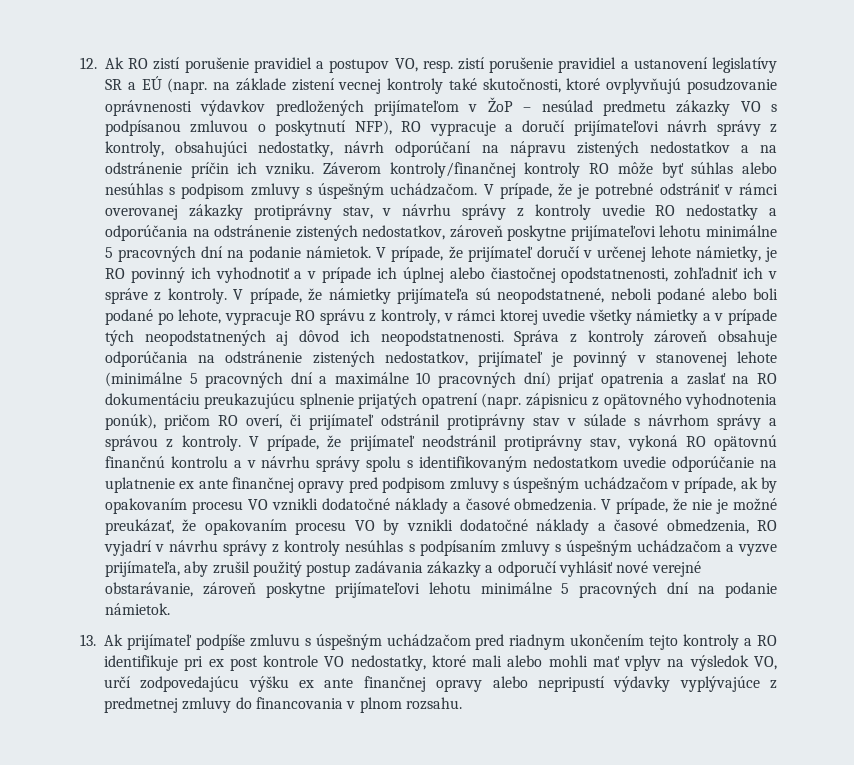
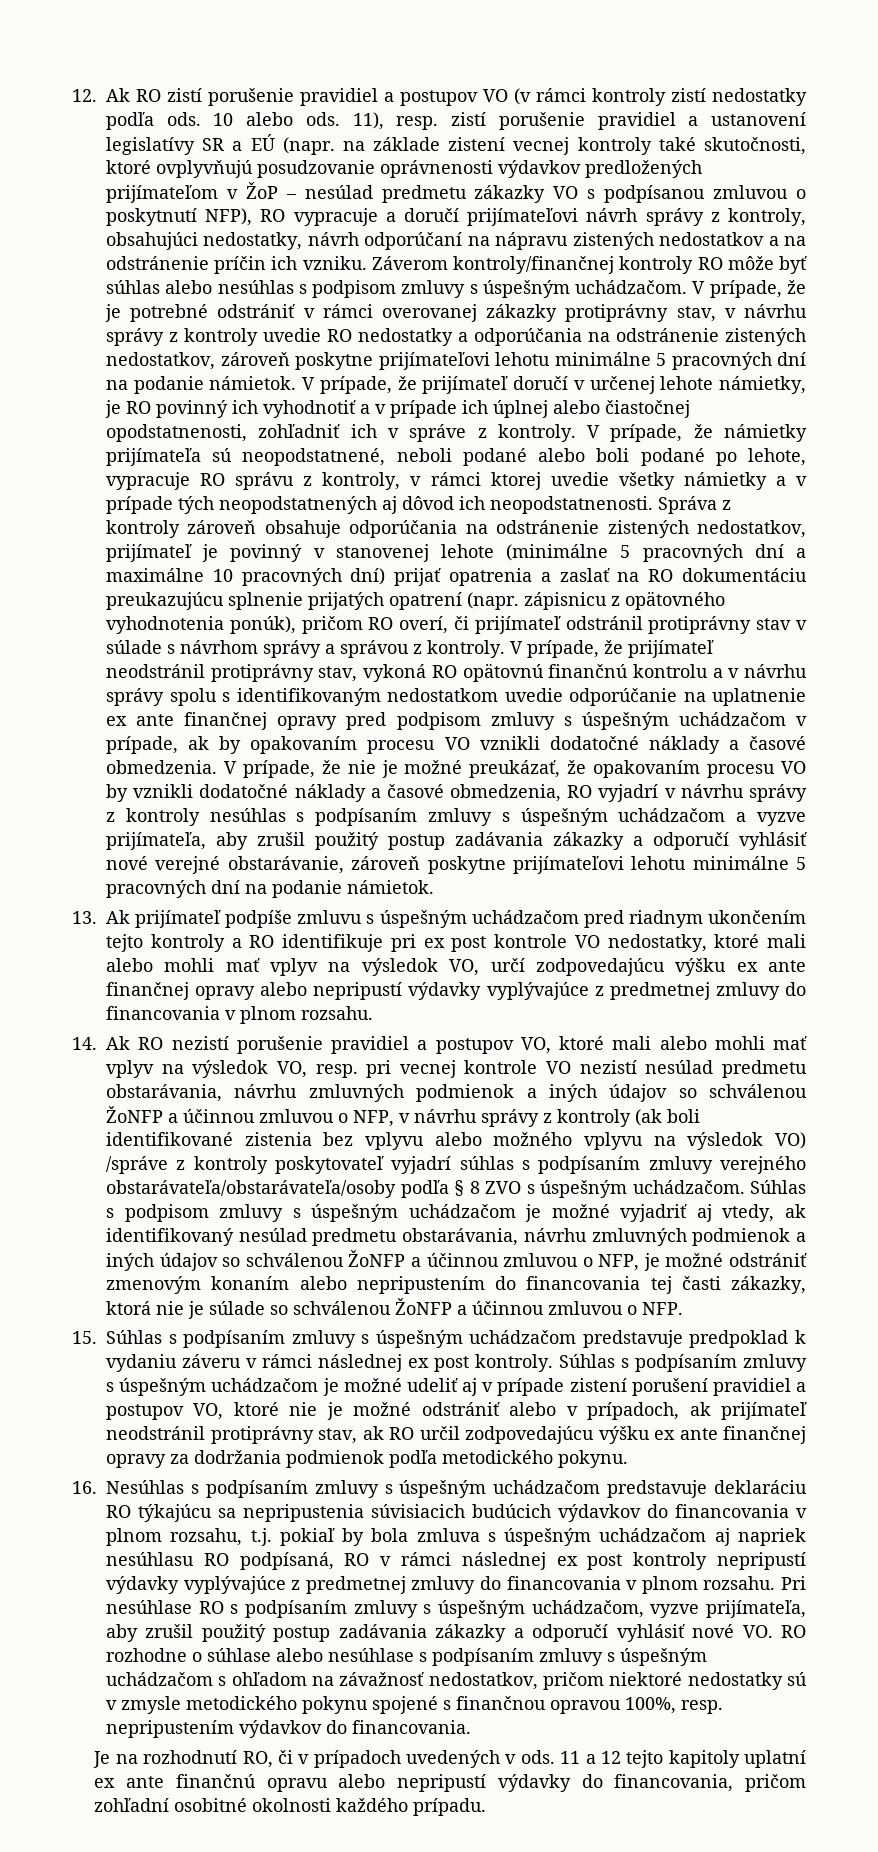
[394,58,418,72] VO, -> [483,88,807,106] [106,112,384,130] VO (v rámci kontroly zistí nedostatky podľa ods. 10 alebo ods. 11),
(462, 703) none -> [72,1036,807,1054] [106,1060,807,1078] [106,1084,807,1102] [106,1106,700,1127] [106,1132,806,1150] [106,1156,806,1174] [106,1180,806,1198] [106,1204,806,1222] [106,1228,806,1246] [106,1250,807,1271] [106,1276,806,1294] [106,1298,683,1319] [72,1330,806,1348] [106,1354,807,1372] [106,1378,806,1396] [106,1402,807,1420] [106,1426,806,1444] [106,1450,628,1468] [72,1480,807,1498] [106,1504,807,1522] [106,1528,806,1546] [106,1552,806,1570] [106,1576,807,1594] [106,1600,806,1618] [106,1624,807,1642] [106,1648,707,1666] [106,1672,808,1690] [106,1696,723,1714] [106,1720,471,1738] [93,1750,806,1768] [94,1774,806,1792] [94,1798,487,1816] // 14. Ak RO nezistí porušenie pravidiel a postupov VO, ktoré mali alebo mohli mať vplyv na výsledok VO, resp. pri vecnej kontrole VO nezistí nesúlad predmetu obstarávania, návrhu zmluvných podmienok a iných údajov so schválenou ŽoNFP a účinnou zmluvou o NFP, v návrhu správy z kontroly (ak boli identifikované zistenia bez vplyvu alebo možného vplyvu na výsledok VO) /správe z kontroly poskytovateľ vyjadrí súhlas s podpísaním zmluvy verejného obstarávateľa/obstarávateľa/osoby podľa § 8 ZVO s úspešným uchádzačom. Súhlas s podpisom zmluvy s úspešným uchádzačom je možné vyjadriť aj vtedy, ak identifikovaný nesúlad predmetu obstarávania, návrhu zmluvných podmienok a iných údajov so schválenou ŽoNFP a účinnou zmluvou o NFP, je možné odstrániť zmenovým konaním alebo nepripustením do financovania tej časti zákazky, ktorá nie je súlade so schválenou ŽoNFP a účinnou zmluvou o NFP. // 15. Súhlas s podpísaním zmluvy s úspešným uchádzačom predstavuje predpoklad k vydaniu záveru v rámci následnej ex post kontroly. Súhlas s podpísaním zmluvy s úspešným uchádzačom je možné udeliť aj v prípade zistení porušení pravidiel a postupov VO, ktoré nie je možné odstrániť alebo v prípadoch, ak prijímateľ neodstránil protiprávny stav, ak RO určil zodpovedajúcu výšku ex ante finančnej opravy za dodržania podmienok podľa metodického pokynu. // 16. Nesúhlas s podpísaním zmluvy s úspešným uchádzačom predstavuje deklaráciu RO týkajúcu sa nepripustenia súvisiacich budúcich výdavkov do financovania v plnom rozsahu, t.j. pokiaľ by bola zmluva s úspešným uchádzačom aj napriek nesúhlasu RO podpísaná, RO v rámci následnej ex post kontroly nepripustí výdavky vyplývajúce z predmetnej zmluvy do financovania v plnom rozsahu. Pri nesúhlase RO s podpísaním zmluvy s úspešným uchádzačom, vyzve prijímateľa, aby zrušil použitý postup zadávania zákazky a odporučí vyhlásiť nové VO. RO rozhodne o súhlase alebo nesúhlase s podpísaním zmluvy s úspešným uchádzačom s ohľadom na závažnosť nedostatkov, pričom niektoré nedostatky sú v zmysle metodického pokynu spojené s finančnou opravou 100%, resp. nepripustením výdavkov do financovania. // Je na rozhodnutí RO, či v prípadoch uvedených v ods. 11 a 12 tejto kapitoly uplatní ex ante finančnú opravu alebo nepripustí výdavky do financovania, pričom zohľadní osobitné okolnosti každého prípadu.

